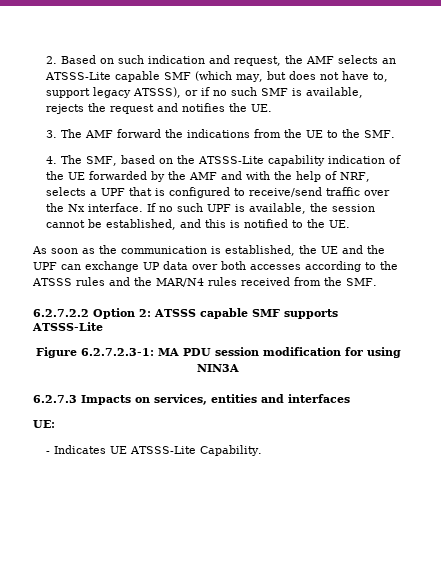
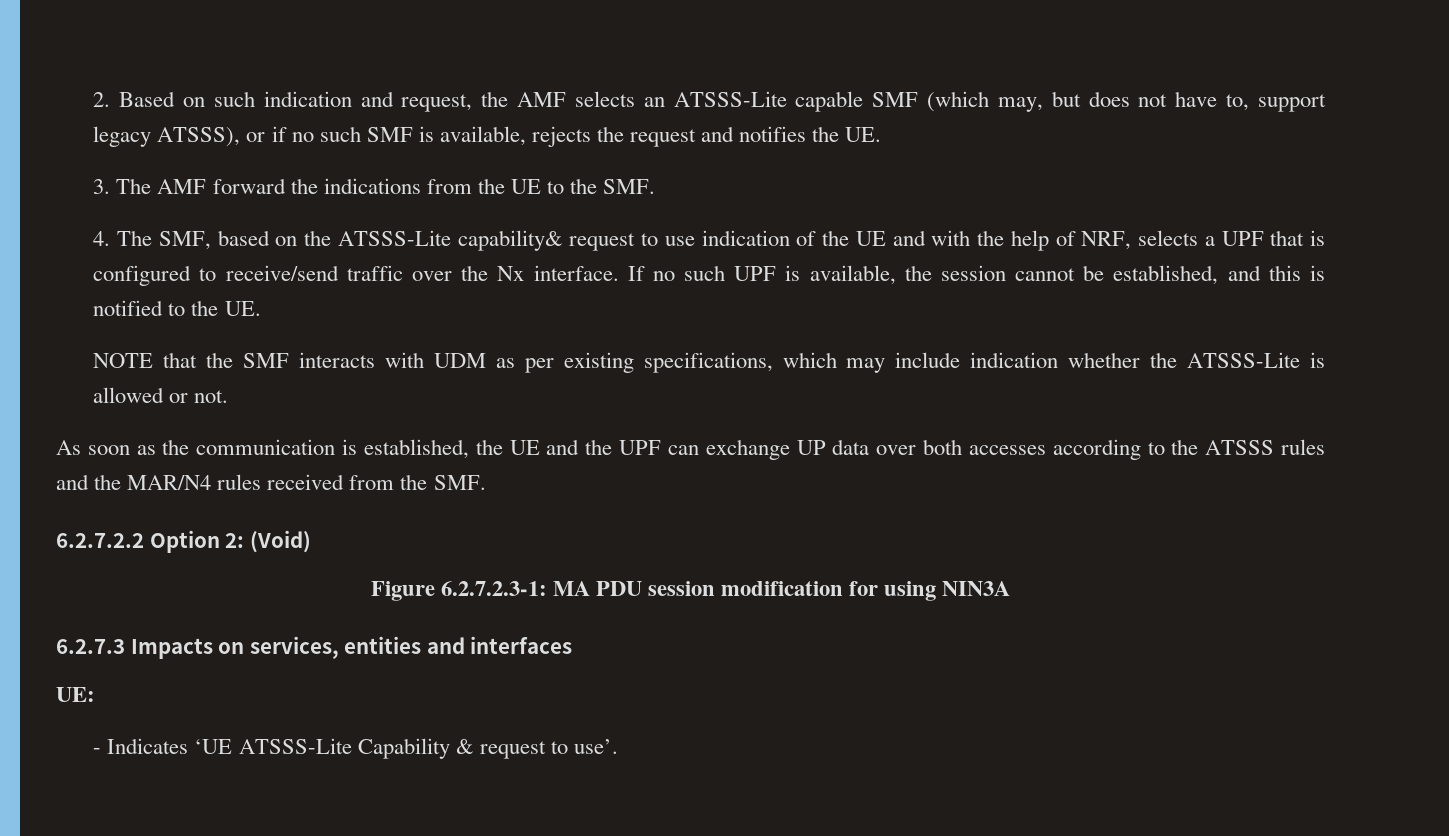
[267,155,401,166] [45,171,217,182] capability indication of the UE forwarded by the AMF -> [457,230,886,251] capability& request to use indication of the UE
(350, 224) none -> [93,352,1325,373] [93,387,229,403] // NOTE that the SMF interacts with UDM as per existing specifications, which may include indication whether the ATSSS-Lite is allowed or not.
[154,308,338,319] [32,322,103,331] ATSSS capable SMF supports ATSSS-Lite -> [249,530,311,553] (Void)
[109,445,262,456] UE ATSSS-Lite Capability. -> [194,738,618,759] ‘UE ATSSS-Lite Capability & request to use’.

